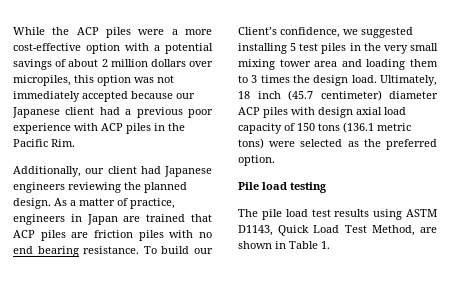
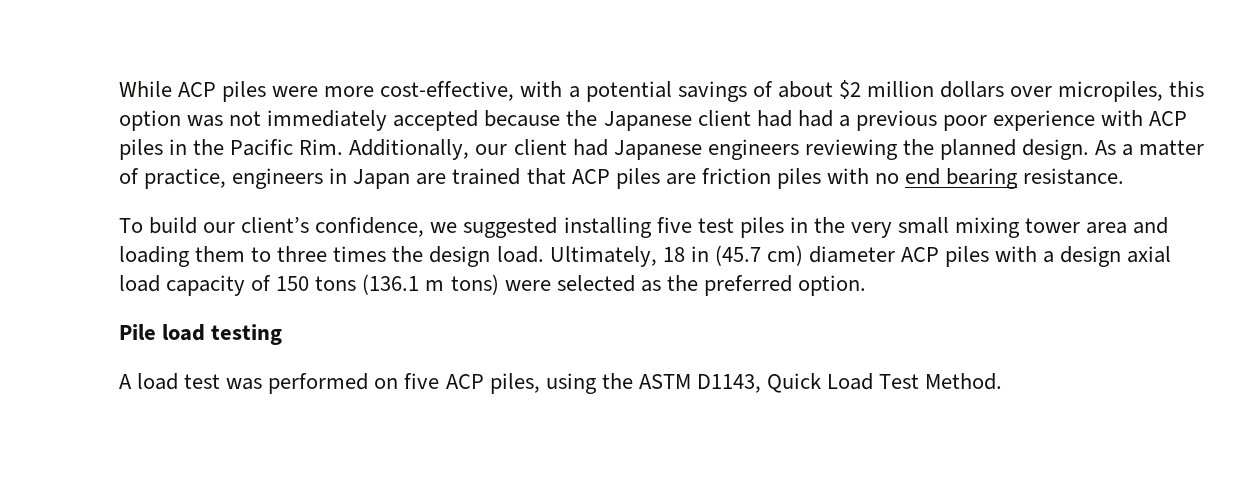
[52,27,70,35] the -> (172, 89) none
[171,29,212,35] [13,43,120,54] a more cost-effective option -> [324,81,515,101] more cost-effective,
[101,59,108,67] 2 -> [838,80,861,99] $2
[176,93,195,99] our -> [566,110,598,126] the
(120, 111) none -> [797,110,833,127] had
(75, 143) // -> (344, 147) none
(140, 250) none -> (1125, 176) //
[238,27,277,35] Client’s -> [241,217,310,233] client’s
[290,43,297,51] 5 -> [656,217,692,233] five
[251,75,258,83] 3 -> [277,246,328,262] three
[257,90,382,101] inch (45.7 centimeter) -> [690,245,803,266] in (45.7 cm)
(315, 111) none -> [1043,251,1055,263] a
[377,123,411,131] metric -> [425,280,445,291] m
[238,209,403,220] The pile load test results using -> [119,373,633,394] A load test was performed on five ACP piles, using the
[371,225,437,236] [238,241,330,249] Method, are shown in Table 1. -> [925,373,1003,390] Method.

